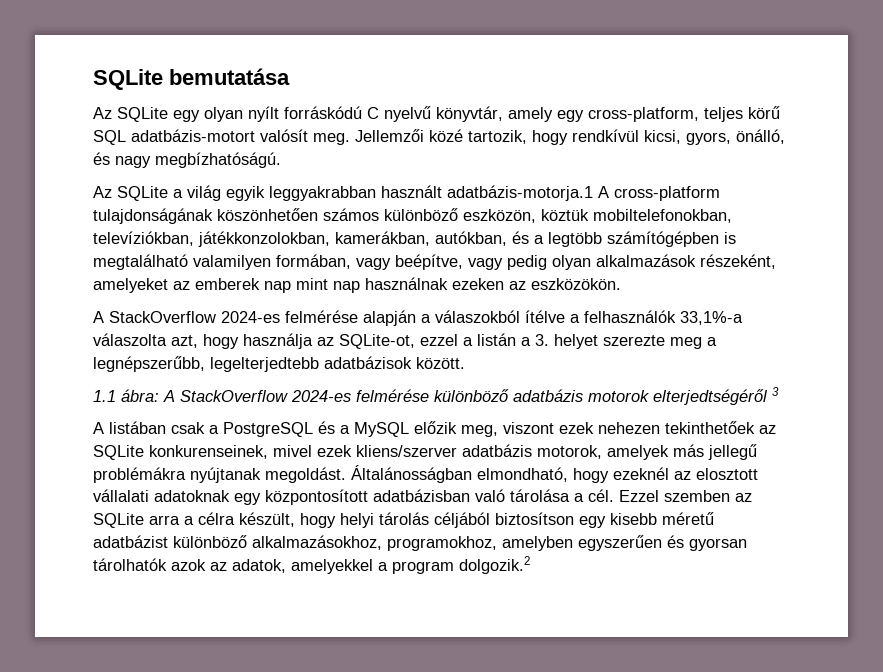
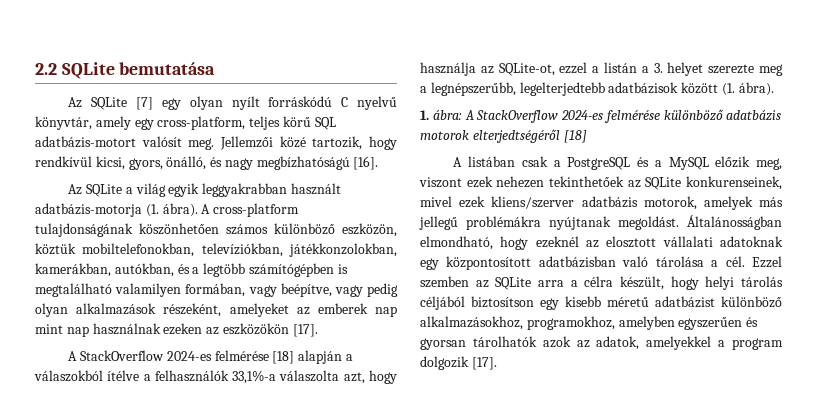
(93, 79) none -> [35,63,57,75] 2.2
(168, 114) none -> [136,97,154,110] [7]
[155,152,281,168] megbízhatóságú. -> [256,156,379,170] megbízhatóságú [16].
[447,185,593,201] adatbázis-motorja.1 -> [35,203,198,217] adatbázis-motorja (1. ábra).
[531,278,621,290] [93,310,358,323] eszközökön. // A StackOverflow 2024-es felmérése -> [222,323,318,337] [68,350,295,364] eszközökön [17]. // A StackOverflow 2024-es felmérése [18]
[416,357,465,369] [93,390,116,402] között. // 1.1 -> [681,82,774,96] [420,110,429,120] között (1. ábra). // 1.
[772,387,779,396] 3 -> [563,130,587,143] [18]
[459,556,530,574] dolgozik.2 -> [420,356,497,370] dolgozik [17].

